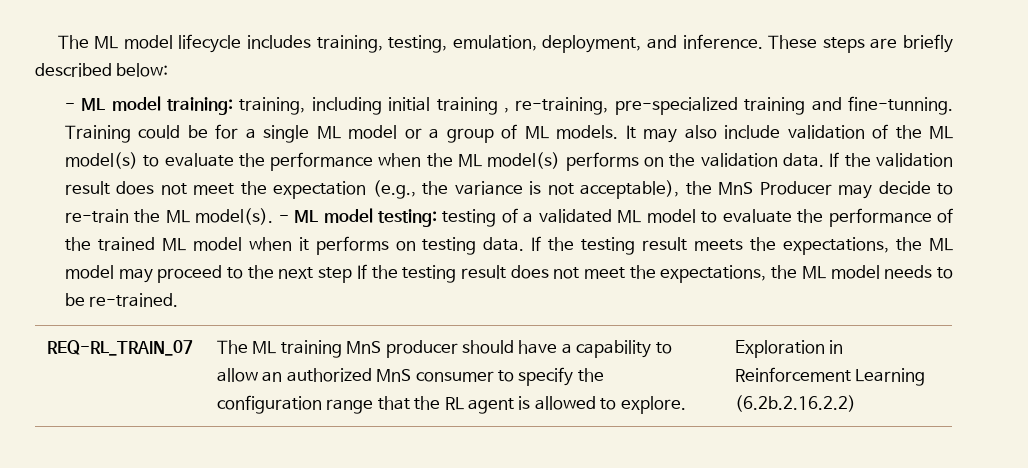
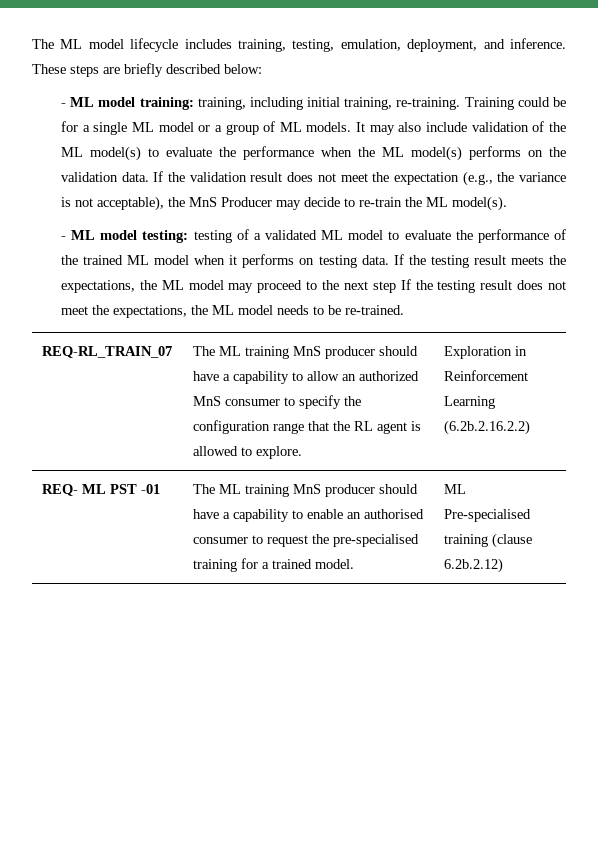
[436,96,954,115] training , re-training, pre-specialized training and fine-tunning. -> [344,97,461,110] training, re-training.
(274, 216) none -> (507, 203) //
(856, 403) none -> [42,484,161,496] [193,484,419,497] [193,509,425,522] [193,534,420,547] [193,558,355,572] [444,484,467,494] [444,509,532,522] [444,533,533,548] [444,558,504,573] // REQ- ML PST -01 | The ML training MnS producer should have a capability to enable an authorised consumer to request the pre-specialised training for a trained model. | ML Pre-specialised training (clause 6.2b.2.12)

